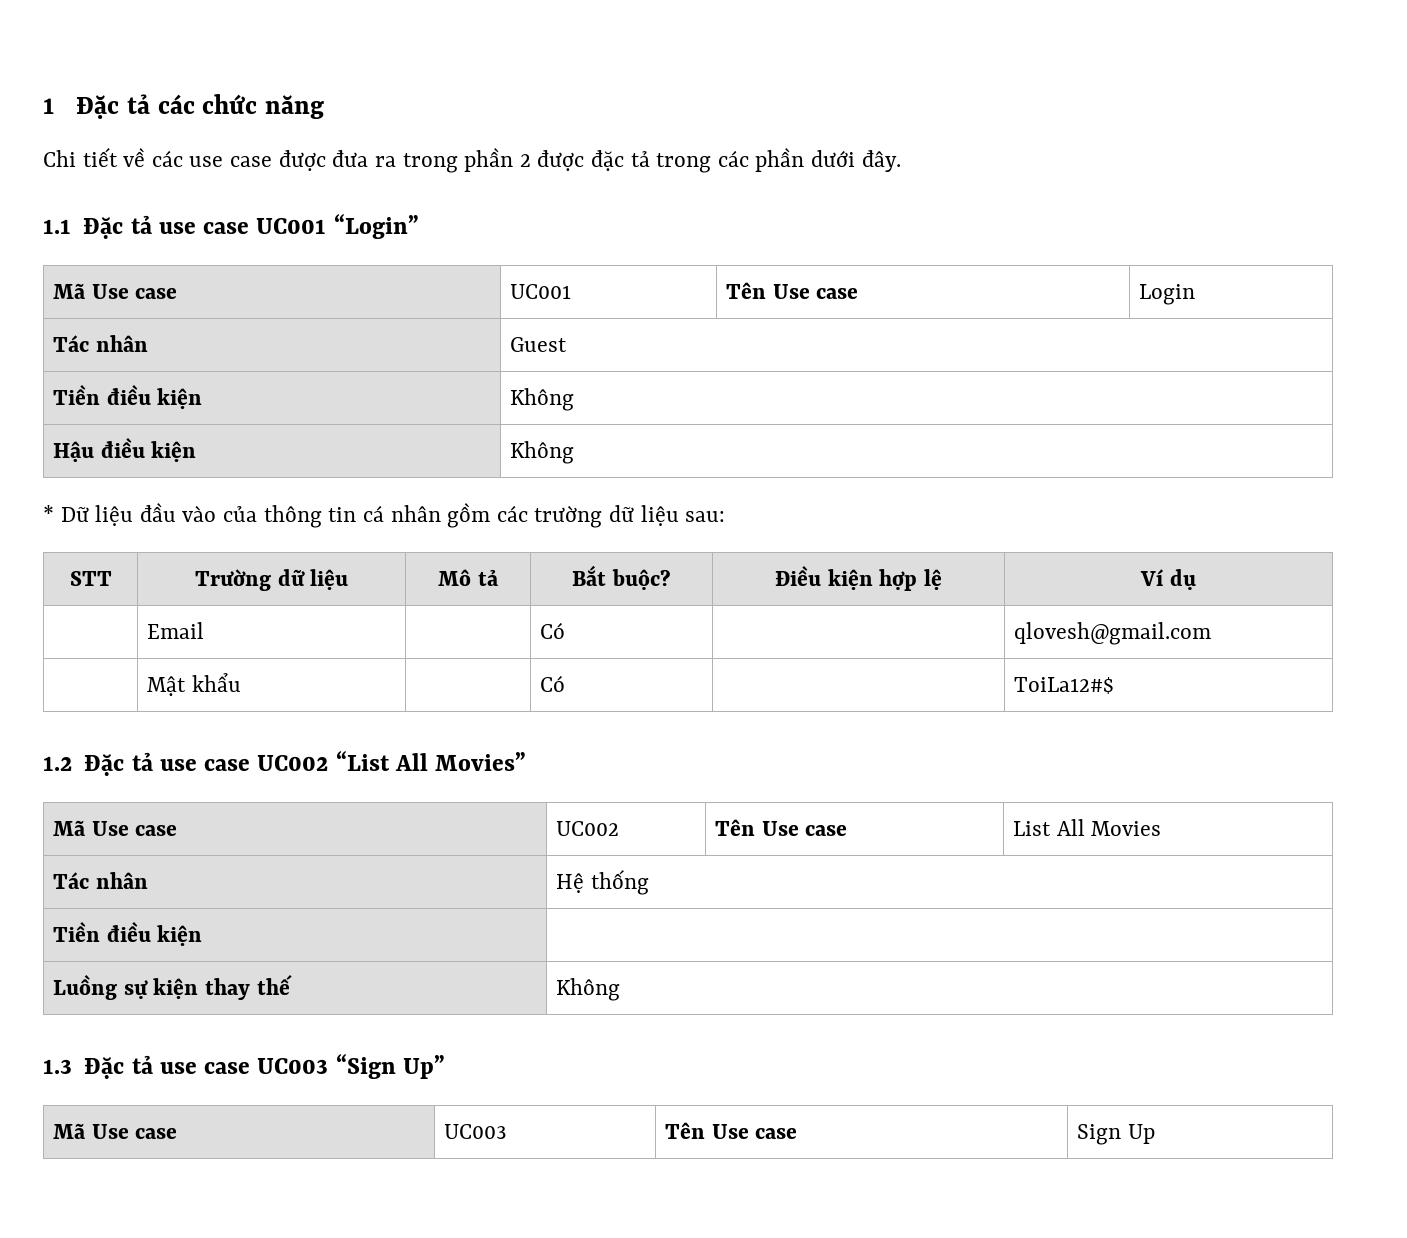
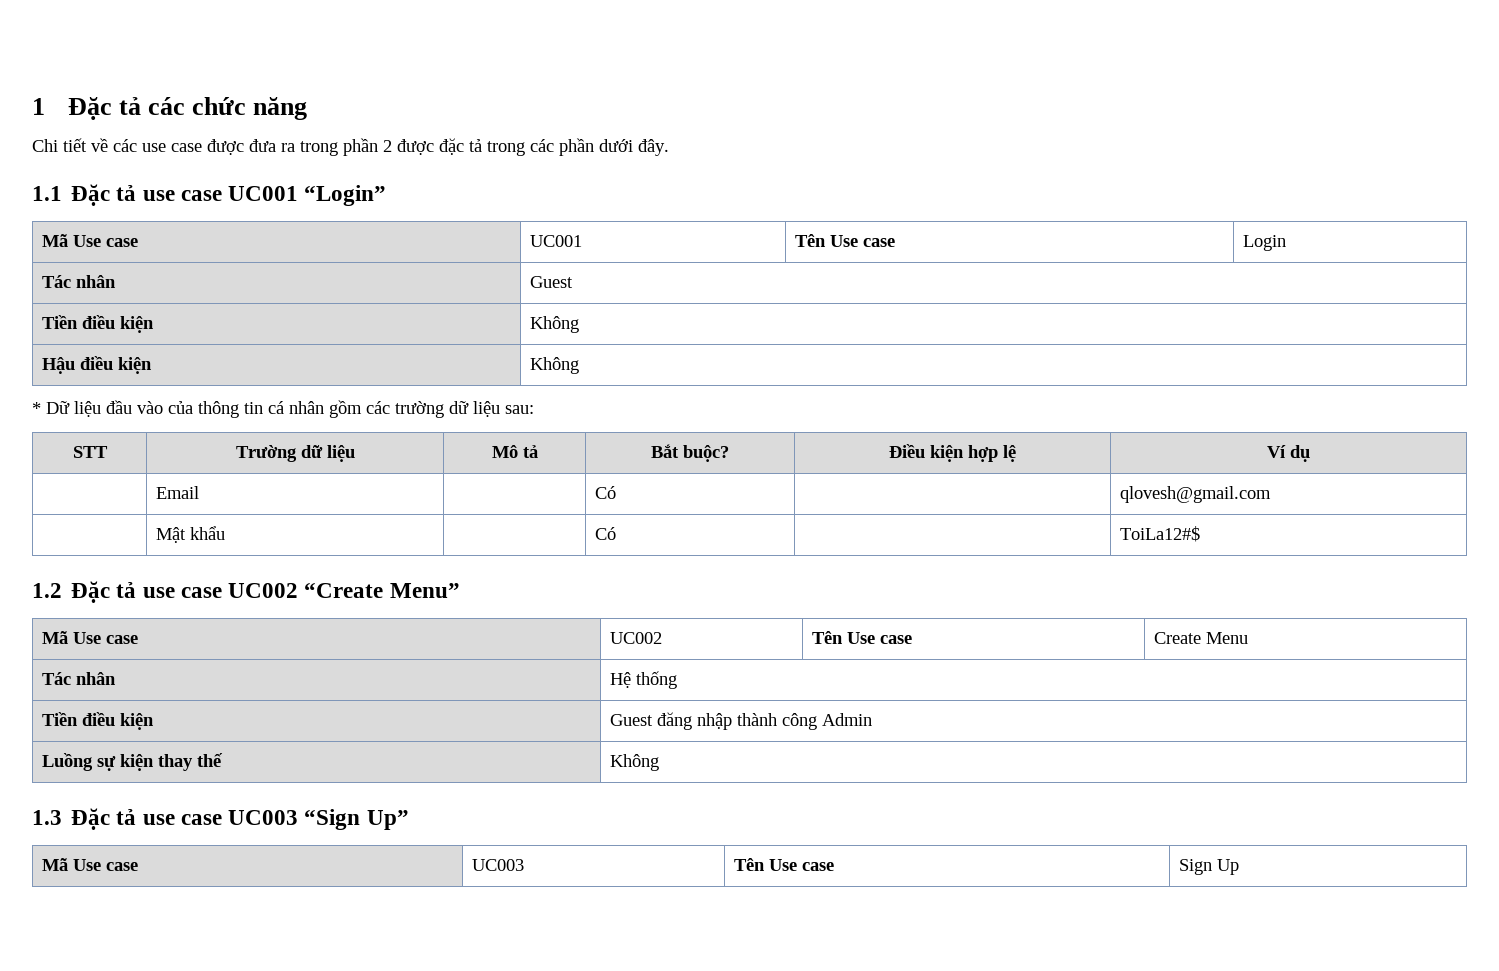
[335,751,527,771] “List All Movies” -> [304,582,460,598] “Create Menu”
[1013,819,1162,836] List All Movies -> [1154,632,1249,644] Create Menu
(203, 935) none -> [610,712,873,730] Guest đăng nhập thành công Admin

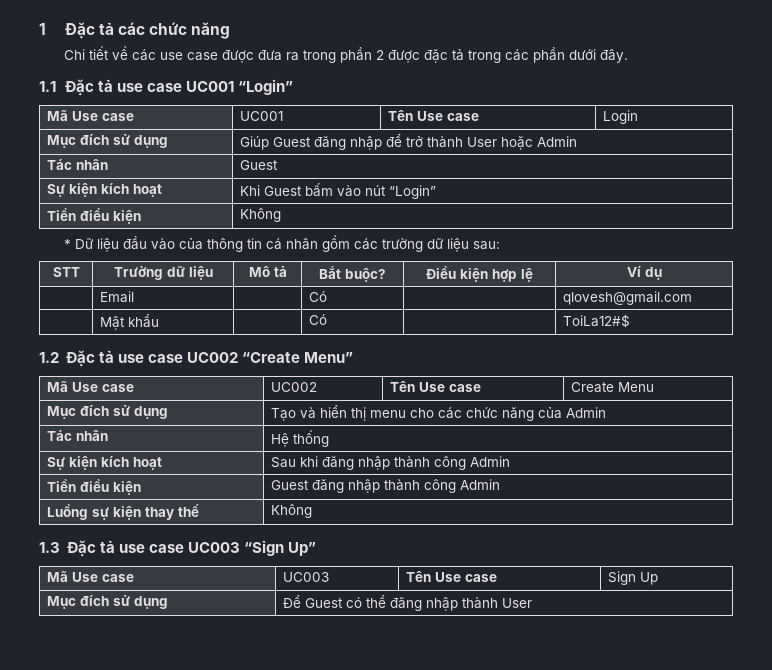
[42,275,117,288] [530,276,574,288] Tác nhân | Guest -> [46,134,168,148] [239,134,577,150] [46,159,108,170] [239,160,278,170] [46,183,162,197] [239,183,436,199] Mục đích sử dụng | Giúp Guest đăng nhập để trở thành User hoặc Admin // Tác nhân | Guest // Sự kiện kích hoạt | Khi Guest bấm vào nút “Login”
[42,356,153,374] [530,357,580,374] // Hậu điều kiện | Không -> (281, 215) none
[42,672,117,685] [610,671,678,689] Tác nhân | Hệ thống -> [46,405,168,419] [270,405,606,421] [46,430,108,441] [270,430,329,447] [46,456,162,470] [270,456,510,470] Mục đích sử dụng | Tạo và hiển thị menu cho các chức năng của Admin // Tác nhân | Hệ thống // Sự kiện kích hoạt | Sau khi đăng nhập thành công Admin
(1240, 867) none -> [46,595,168,609] [282,595,532,611] // Mục đích sử dụng | Để Guest có thể đăng nhập thành User

